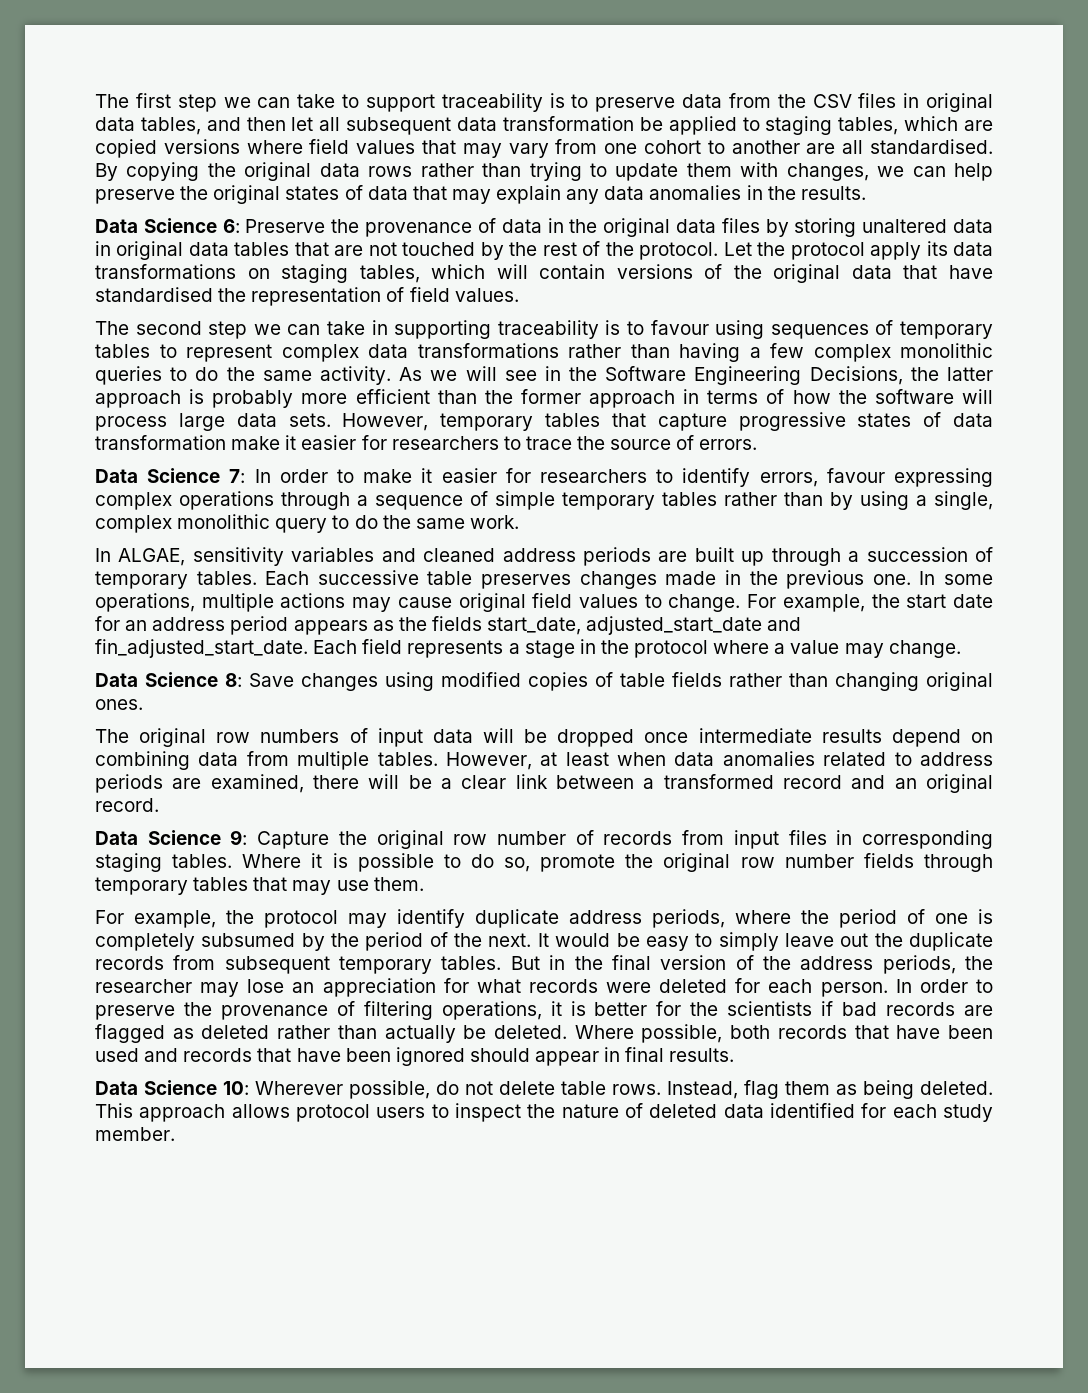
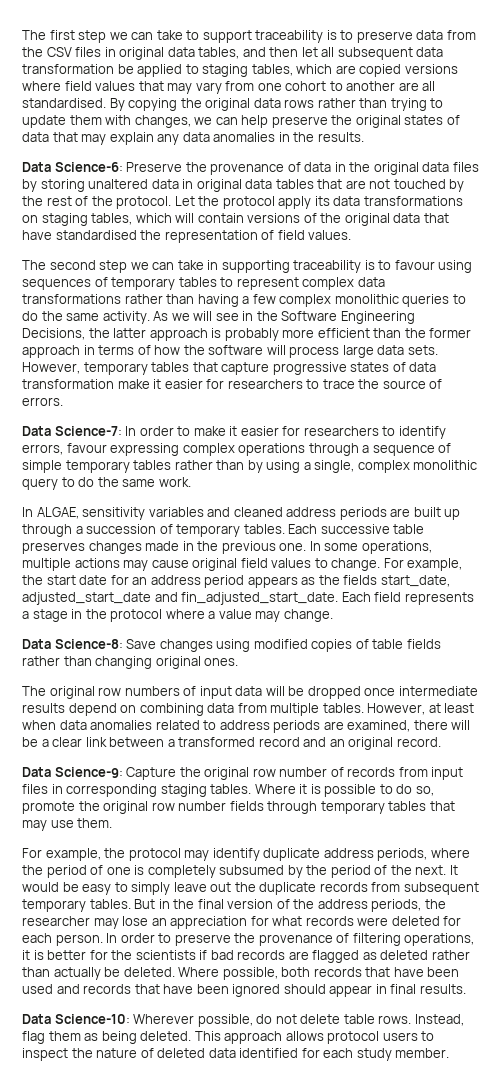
[143,218,240,233] Science 6: -> [54,162,123,172] Science-6:
[147,468,246,483] Science 7: -> [54,426,122,436] Science-7:
[145,672,242,687] Science 8: -> [54,639,123,649] Science-8:
[147,830,248,845] Science 9: -> [54,767,123,778] Science-9:
[144,1080,249,1095] Science 10: -> [54,1014,130,1024] Science-10:

